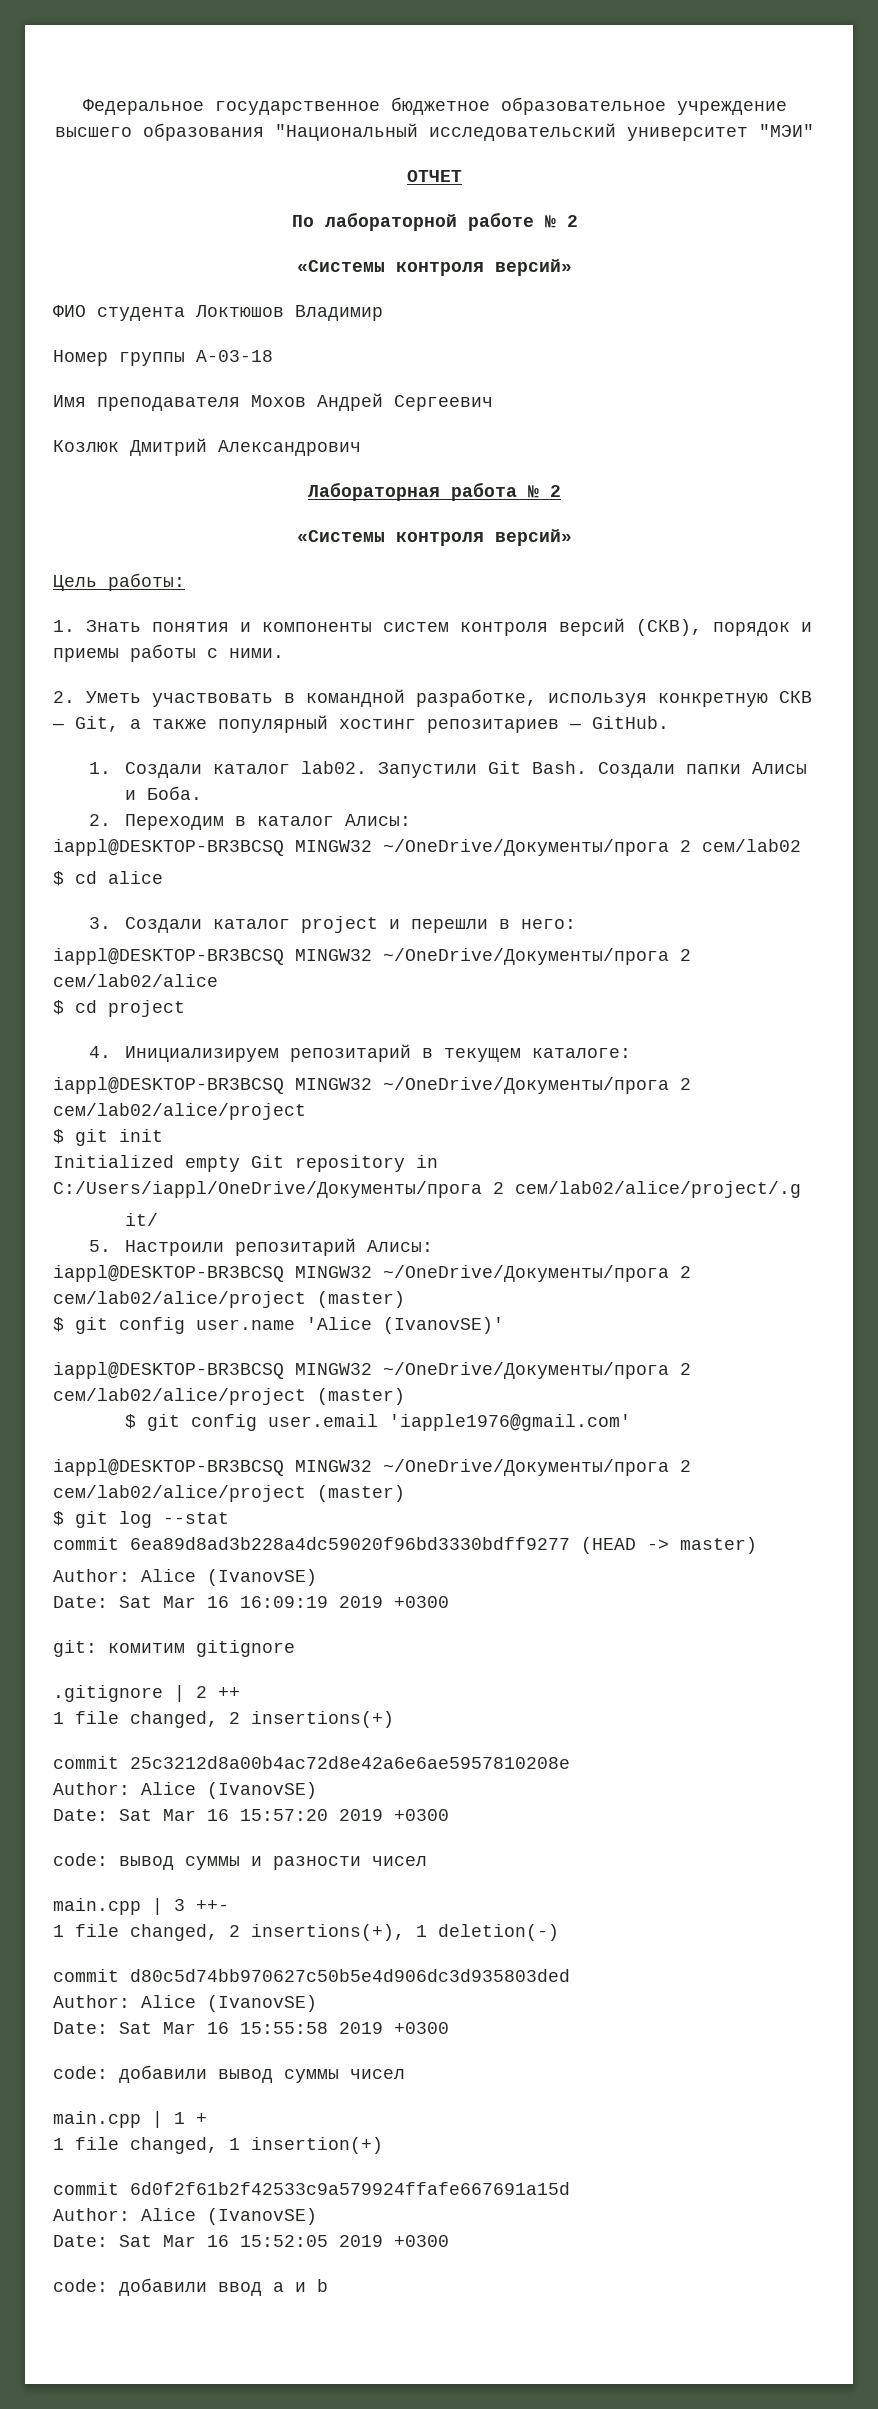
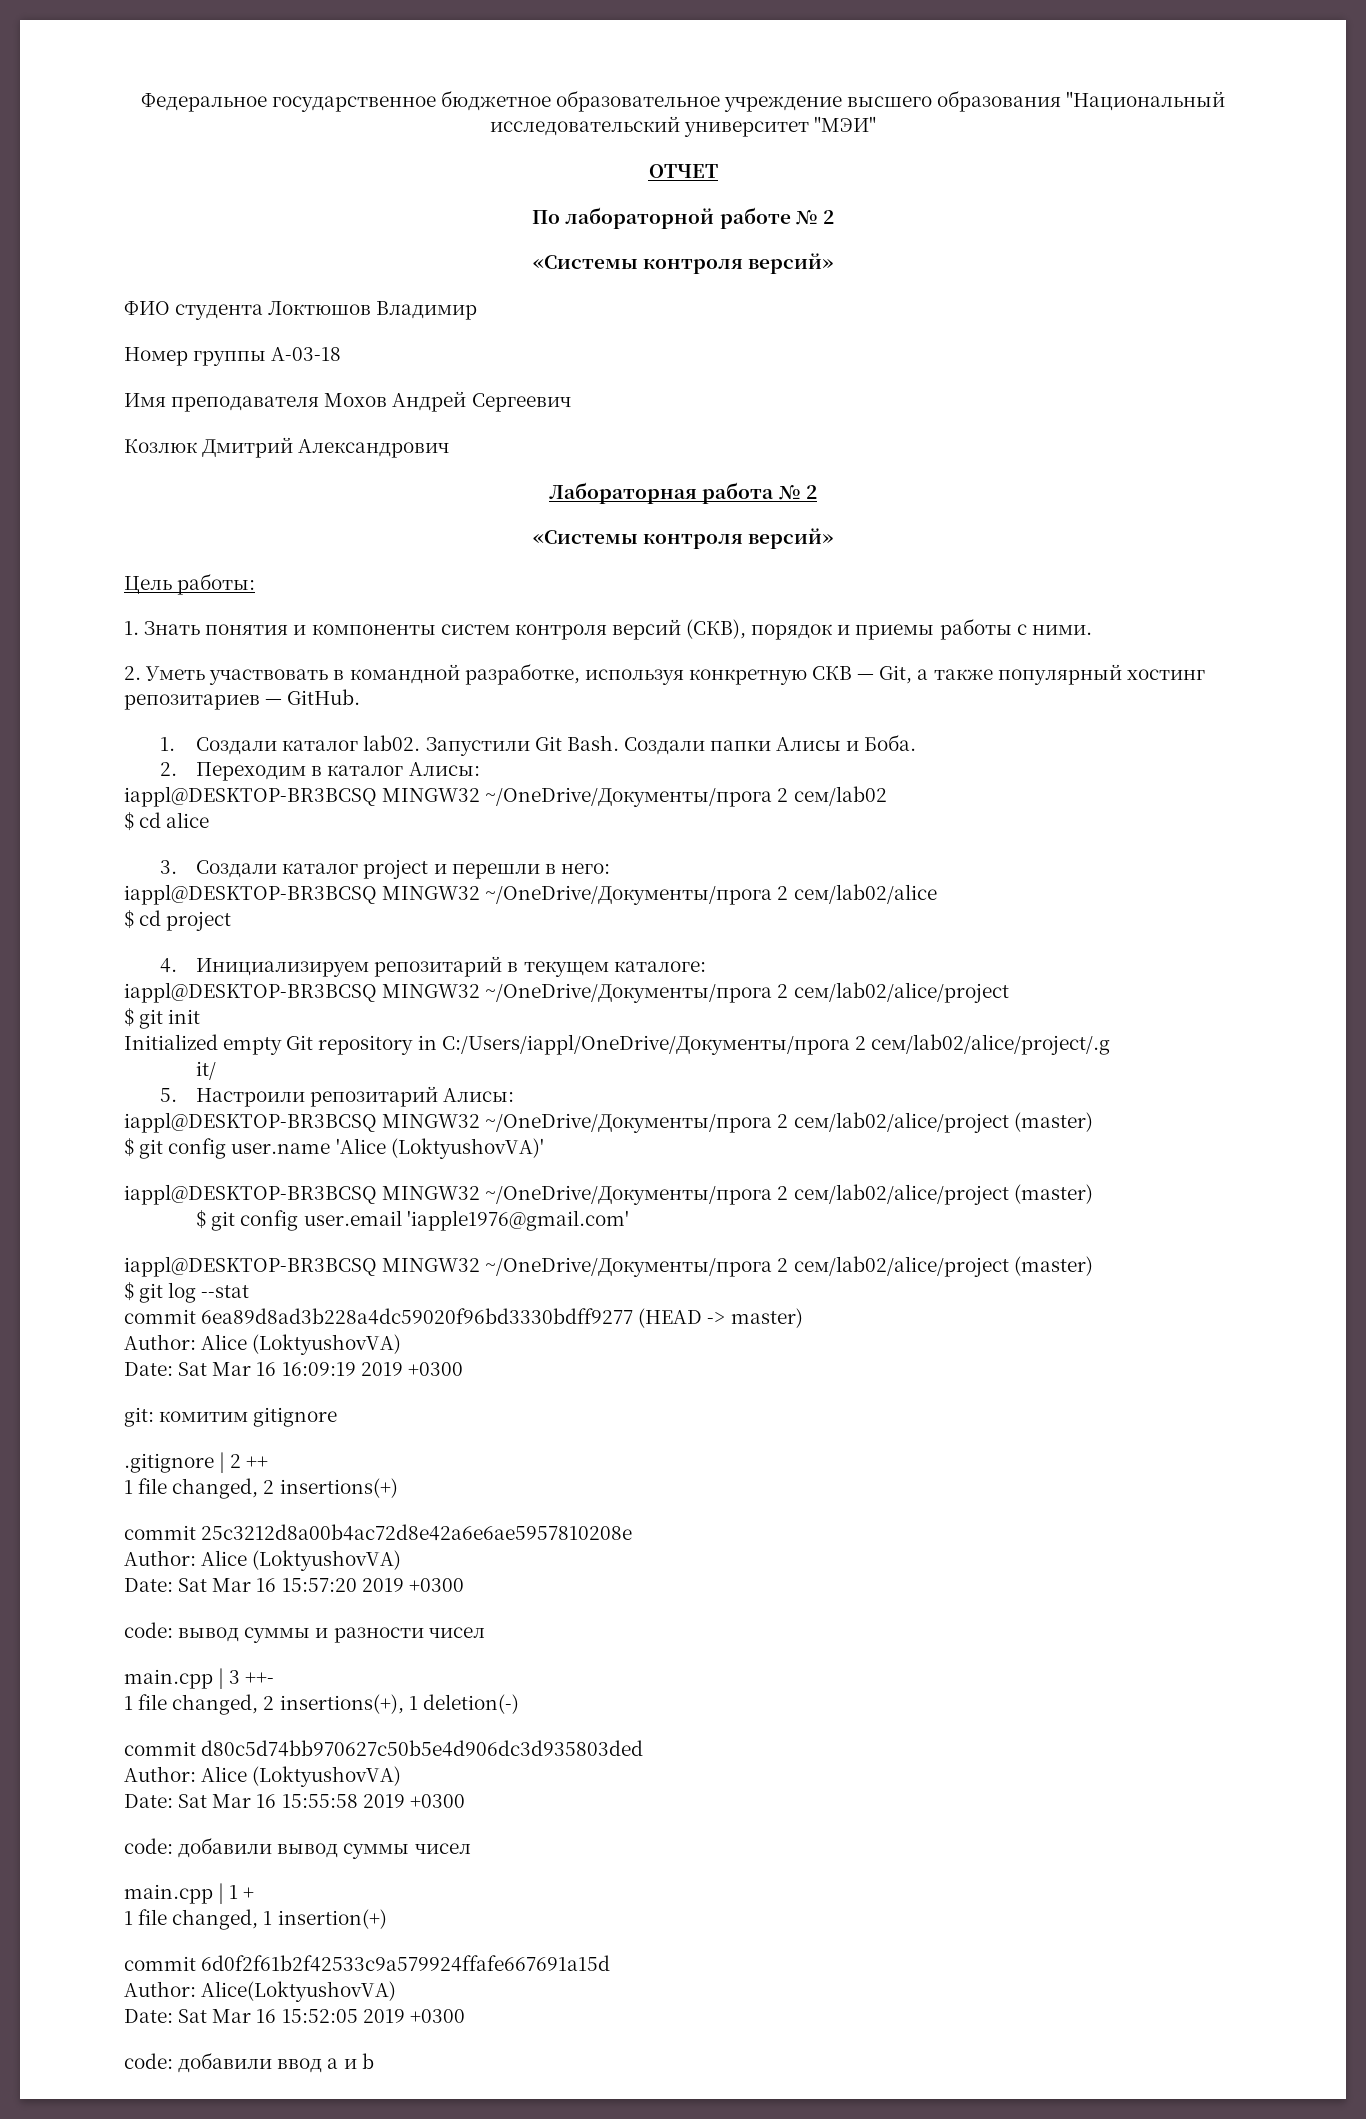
[383,1317,504,1334] (IvanovSE)' -> [390,1138,544,1159] (LoktyushovVA)'
[207,1569,317,1586] (IvanovSE) -> [252,1334,402,1355] (LoktyushovVA)
[207,1782,317,1799] (IvanovSE) -> [252,1550,402,1571] (LoktyushovVA)
[207,1995,317,2012] (IvanovSE) -> [252,1766,402,1787] (LoktyushovVA)
[141,2208,317,2225] Alice (IvanovSE) -> [201,1981,397,2002] Alice(LoktyushovVA)

